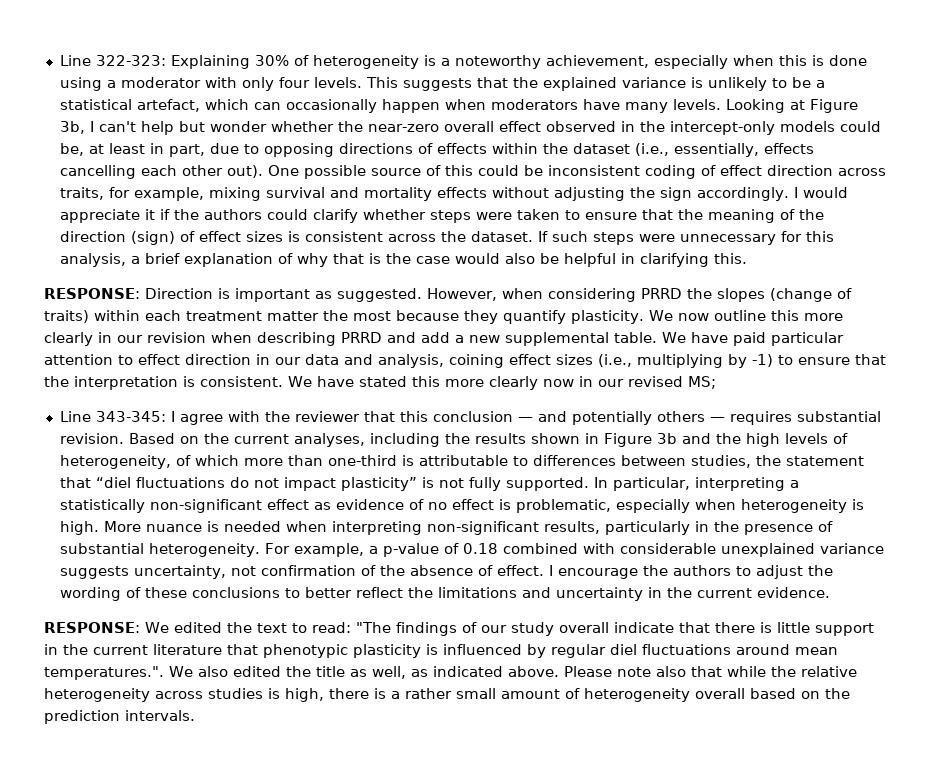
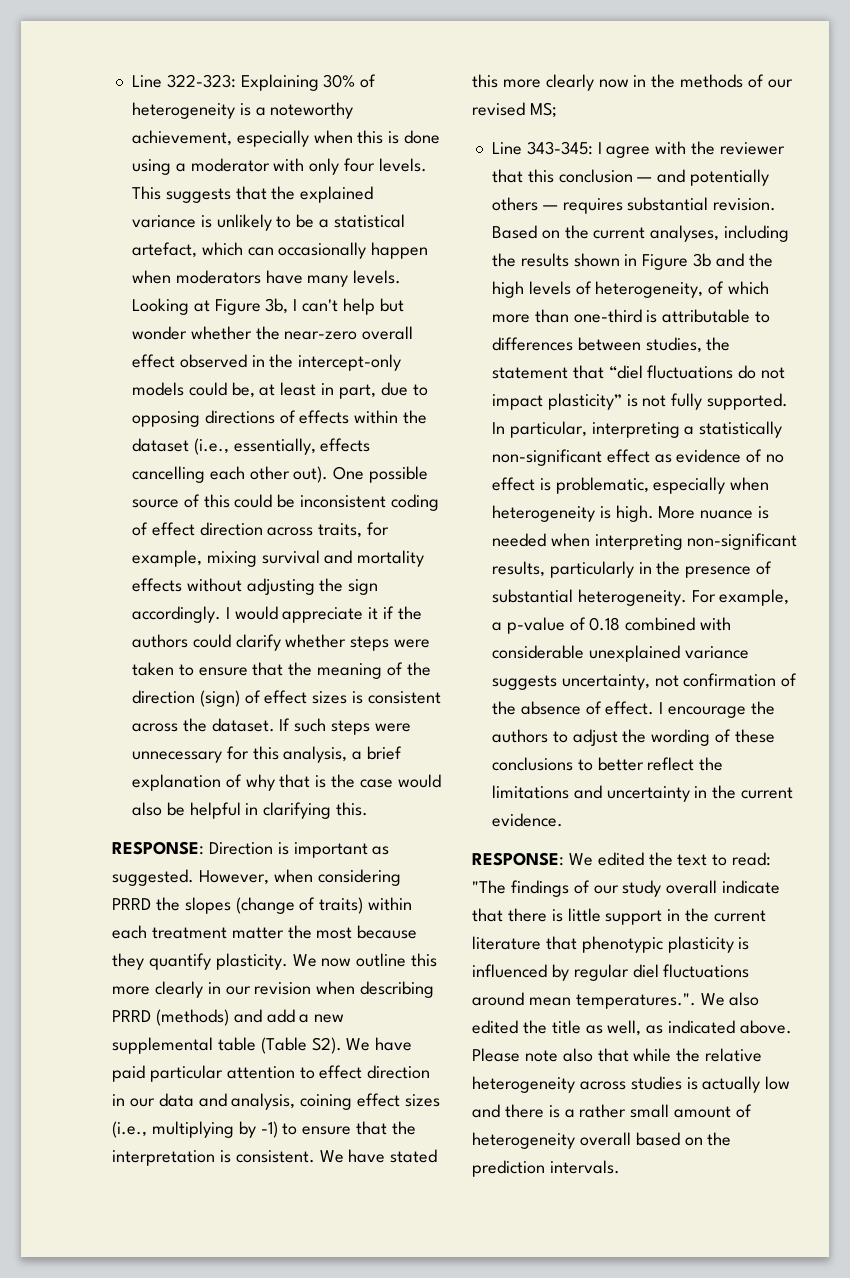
(382, 337) none -> [155,1009,229,1026] (methods)
[614,332,657,343] table. -> [217,1037,342,1054] table (Table S2).
(593, 381) none -> [651,74,765,88] the methods of
[285,688,324,702] high, -> [702,1076,791,1093] [472,1104,500,1118] actually low and

